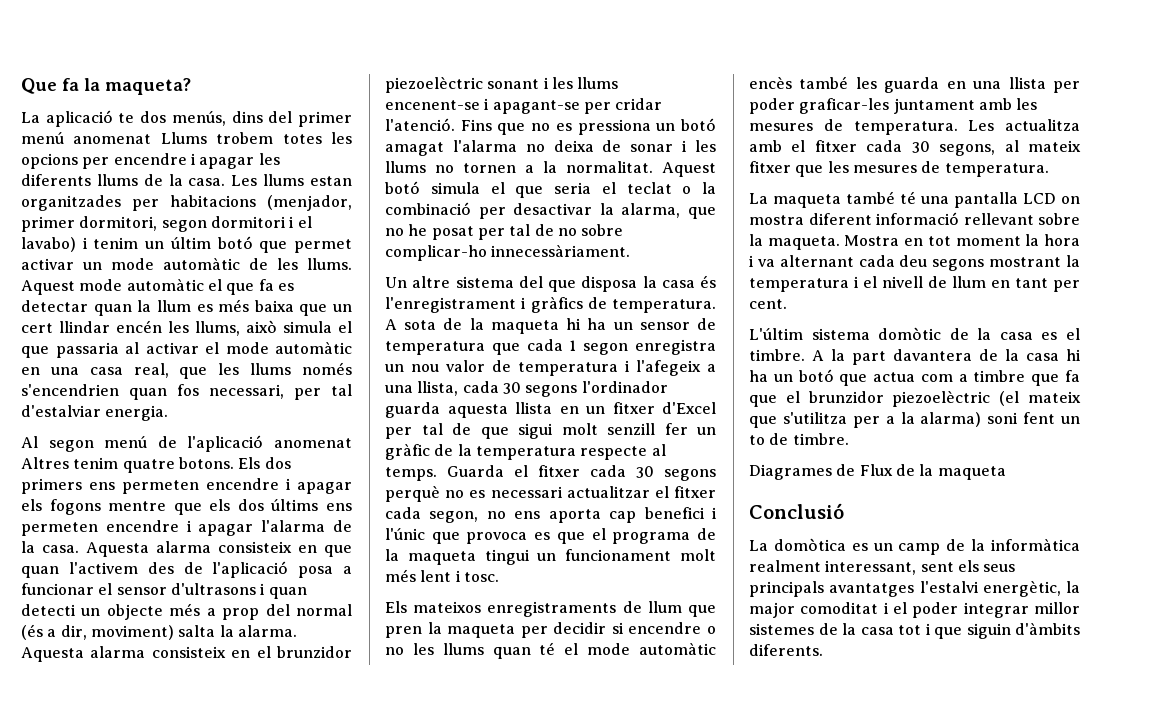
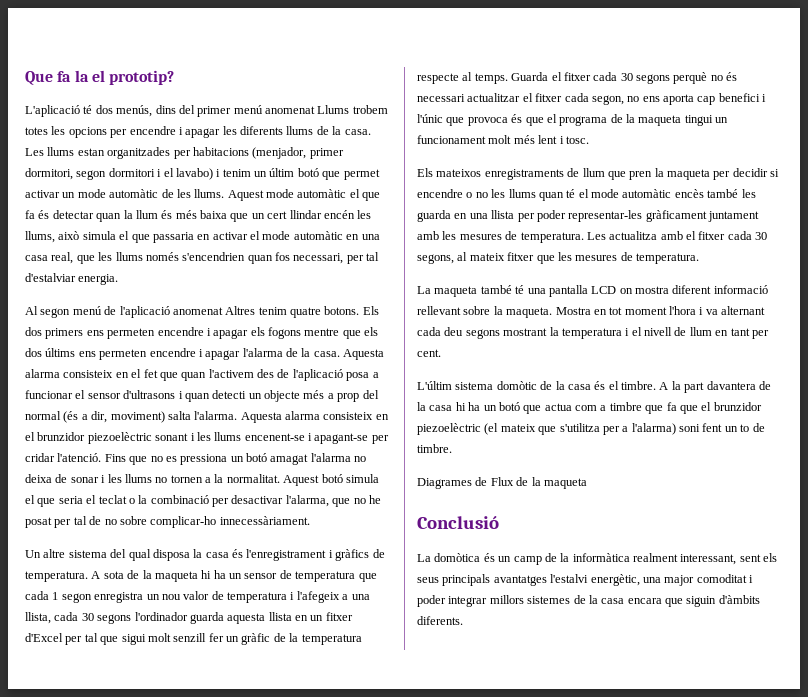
[105,78,191,95] [21,110,135,127] maqueta? // La aplicació te -> [91,70,175,85] [25,105,93,117] el prototip? // L'aplicació té
[277,283,294,291] es -> [38,210,50,219] és
[196,304,213,312] es -> [161,210,173,219] és
[125,342,139,354] al -> [197,234,211,240] en
(317, 549) none -> [131,369,158,378] el fet
[219,625,297,637] la alarma. -> [194,411,238,420] l'alarma.
[599,203,681,218] la alarma, -> [285,495,329,507] l'alarma,
[548,280,576,292] que -> [128,549,151,561] qual
[452,423,471,435] de -> (98, 637) none
[469,490,486,498] es -> [726,72,738,81] és
[534,532,551,540] es -> [511,114,523,123] és
[799,98,890,114] graficar-les -> [568,210,707,222] representar-les gràficament
[1025,234,1080,246] la hora -> [669,306,696,315] l'hora
[1041,332,1058,340] es -> [594,381,606,390] és
[900,412,982,427] la alarma) -> [631,423,676,435] l'alarma)
[851,543,868,551] es -> [483,553,495,562] és
[1066,581,1080,593] la -> [642,577,661,583] una
[893,602,907,614] el -> (753, 579) none
[1034,602,1080,614] millor -> [489,595,524,604] millors
[898,623,931,635] tot i -> [627,598,662,604] encara

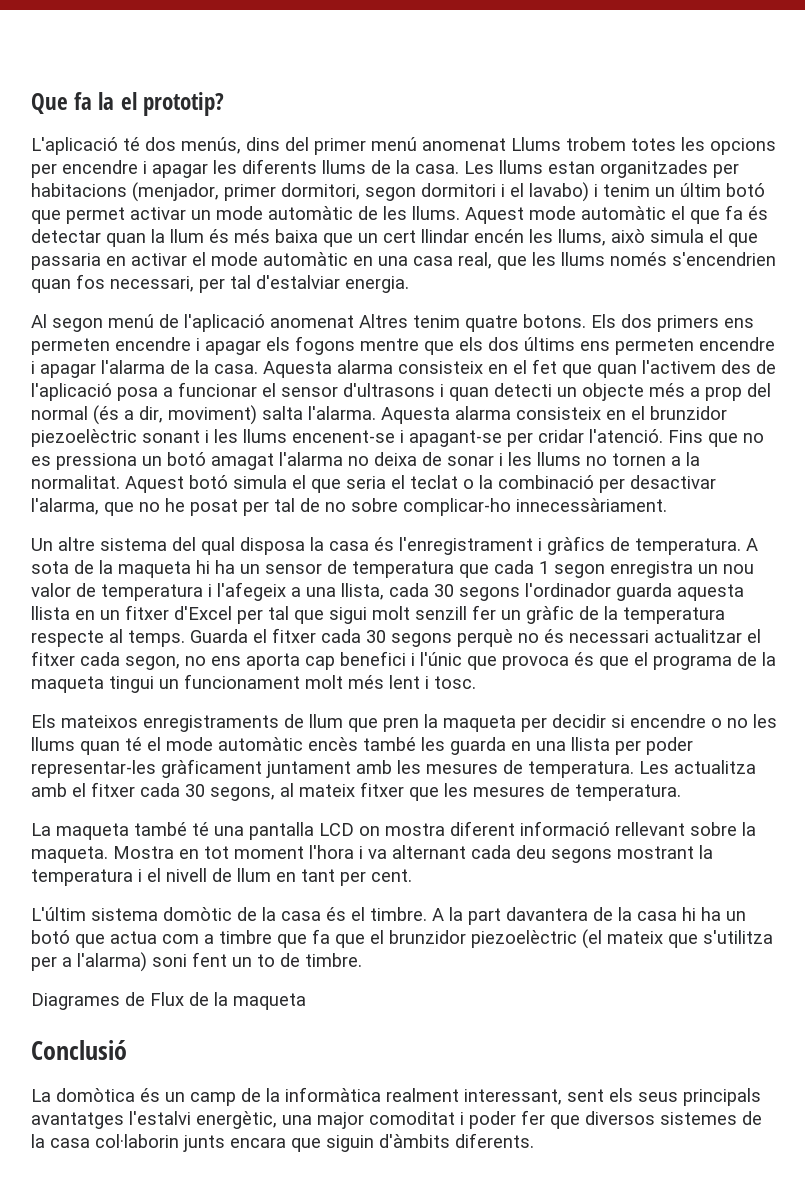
[448,595,524,607] integrar millors -> [521,1110,655,1129] fer que diversos
(625, 601) none -> [95,1134,225,1152] col·laborin junts

